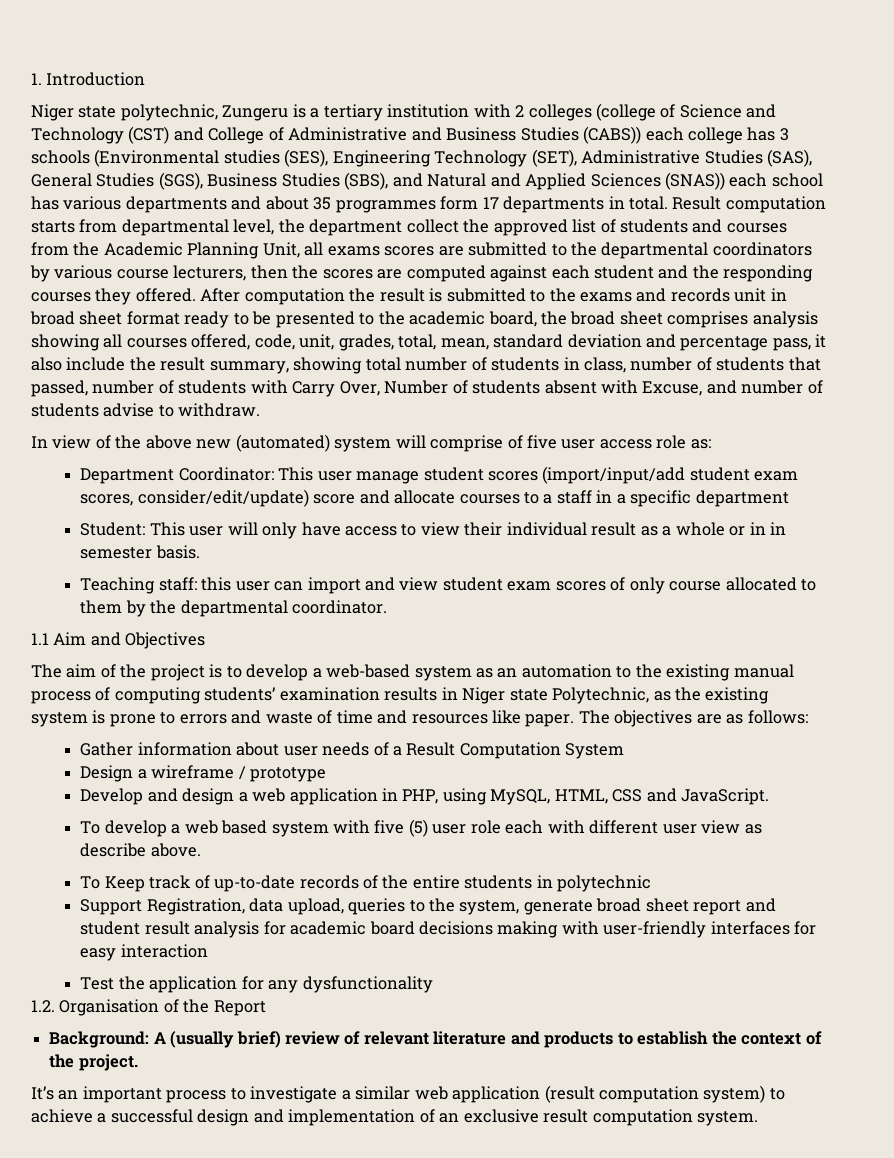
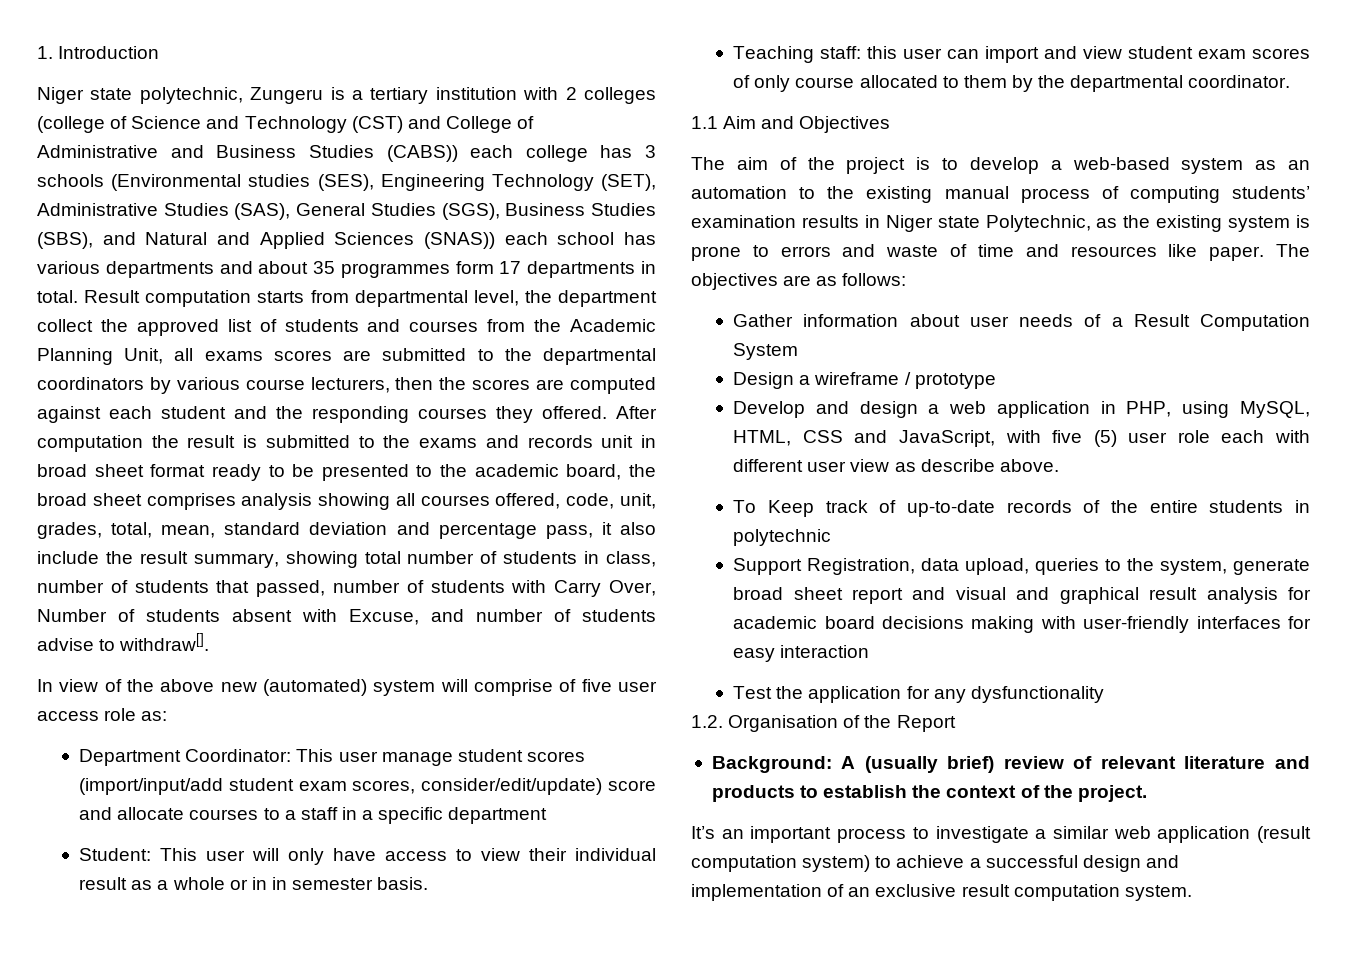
[178,403,261,417] withdraw. -> [119,633,210,651] withdraw[].
[681,788,770,805] [80,820,329,837] JavaScript. // To develop a web based system -> [898,430,995,447] JavaScript,
[80,921,141,935] student -> [955,587,1139,604] visual and graphical

